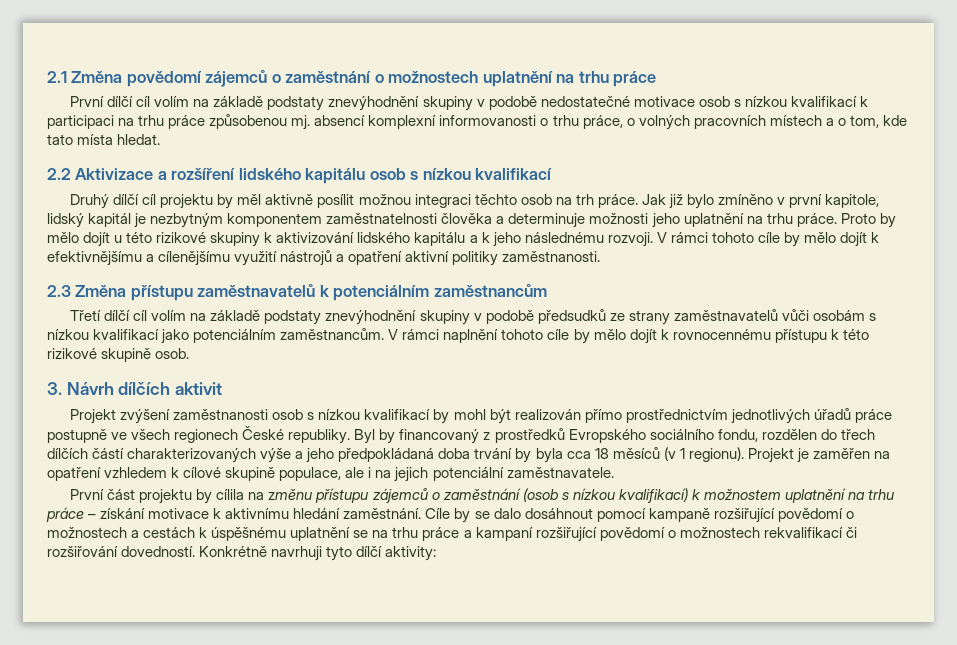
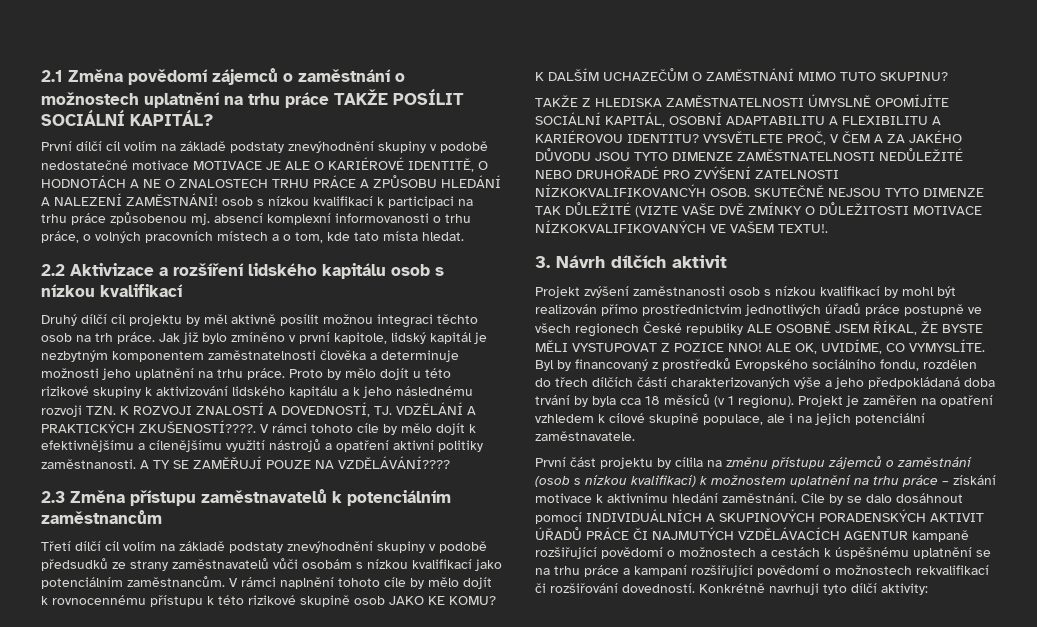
(657, 79) none -> [334,89,464,105] [41,110,213,126] TAKŽE POSÍLIT SOCIÁLNÍ KAPITÁL?
(695, 101) none -> [193,157,488,172] [41,175,501,188] [41,193,218,206] MOTIVACE JE ALE O KARIÉROVÉ IDENTITĚ, O HODNOTÁCH A NE O ZNALOSTECH TRHU PRÁCE A ZPŮSOBU HLEDÁNÍ A NALEZENÍ ZAMĚSTNÁNÍ!
[607,232,653,247] rozvoji. -> [41,402,476,417] [41,420,256,433] rozvoji TZN. K ROZVOJI ZNALOSTÍ A DOVEDNOSTÍ, TJ. VDZĚLÁNÍ A PRAKTICKÝCH ZKUŠENOSTÍ????.
(601, 256) none -> [140,456,450,469] A TY SE ZAMĚŘUJÍ POUZE NA VZDĚLÁVÁNÍ????
[155,348,190,359] osob. -> [354,596,496,605] [535,68,948,81] [535,94,949,107] [535,112,941,127] [535,130,962,145] [535,148,963,161] [535,166,839,179] [535,184,984,197] [535,202,982,217] [535,220,828,233] osob JAKO KE KOMU? K DALŠÍM UCHAZEČŮM O ZAMĚSTNÁNÍ MIMO TUTO SKUPINU? // TAKŽE Z HLEDISKA ZAMĚSTNATELNOSTI ÚMYSLNĚ OPOMÍJÍTE SOCIÁLNÍ KAPITÁL, OSOBNÍ ADAPTABILITU A FLEXIBILITU A KARIÉROVOU IDENTITU? VYSVĚTLETE PROČ, V ČEM A ZA JAKÉHO DŮVODU JSOU TYTO DIMENZE ZAMĚSTNATELNOSTI NEDŮLEŽITÉ NEBO DRUHOŘADÉ PRO ZVÝŠENÍ ZATELNOSTI NÍZKOKVALIFIKOVANCÝH OSOB. SKUTEČNĚ NEJSOU TYTO DIMENZE TAK DŮLEŽITÉ (VIZTE VAŠE DVĚ ZMÍNKY O DŮLEŽITOSTI MOTIVACE NÍZKOKVALIFIKOVANÝCH VE VAŠEM TEXTU!.
[288,429,351,444] republiky. -> [686,320,983,335] [535,339,985,354] republiky ALE OSOBNĚ JSEM ŘÍKAL, ŽE BYSTE MĚLI VYSTUPOVAT Z POZICE NNO! ALE OK, UVIDÍME, CO VYMYSLÍTE.
(646, 515) none -> [586,509,984,522] [535,527,908,540] INDIVIDUÁLNÍCH A SKUPINOVÝCH PORADENSKÝCH AKTIVIT ÚŘADŮ PRÁCE ČI NAJMUTÝCH VZDĚLÁVACÍCH AGENTUR

